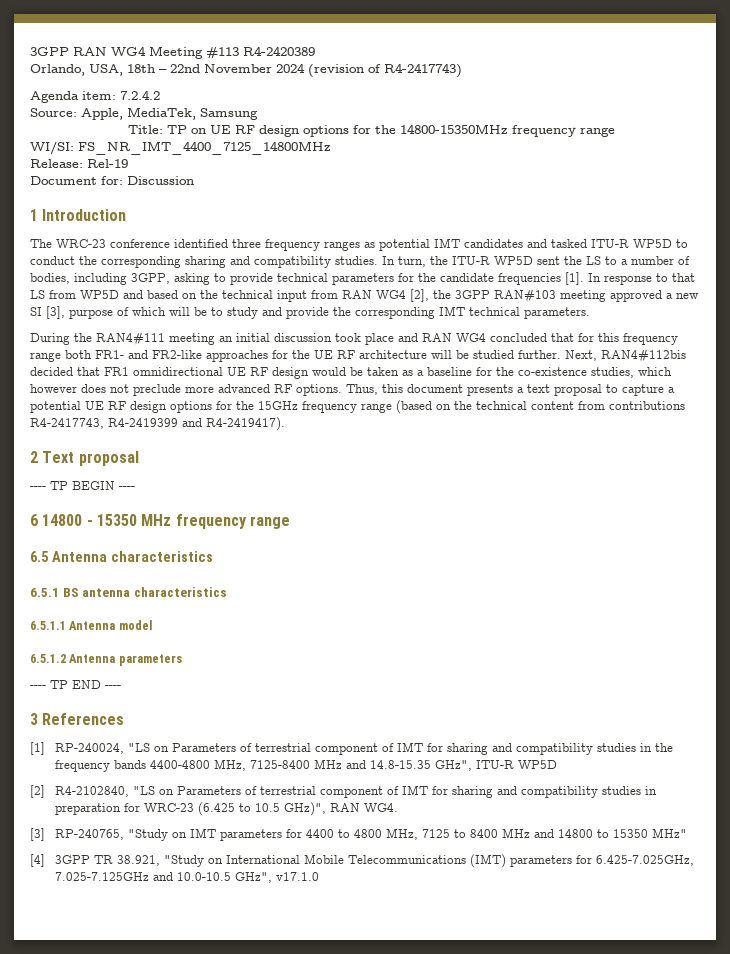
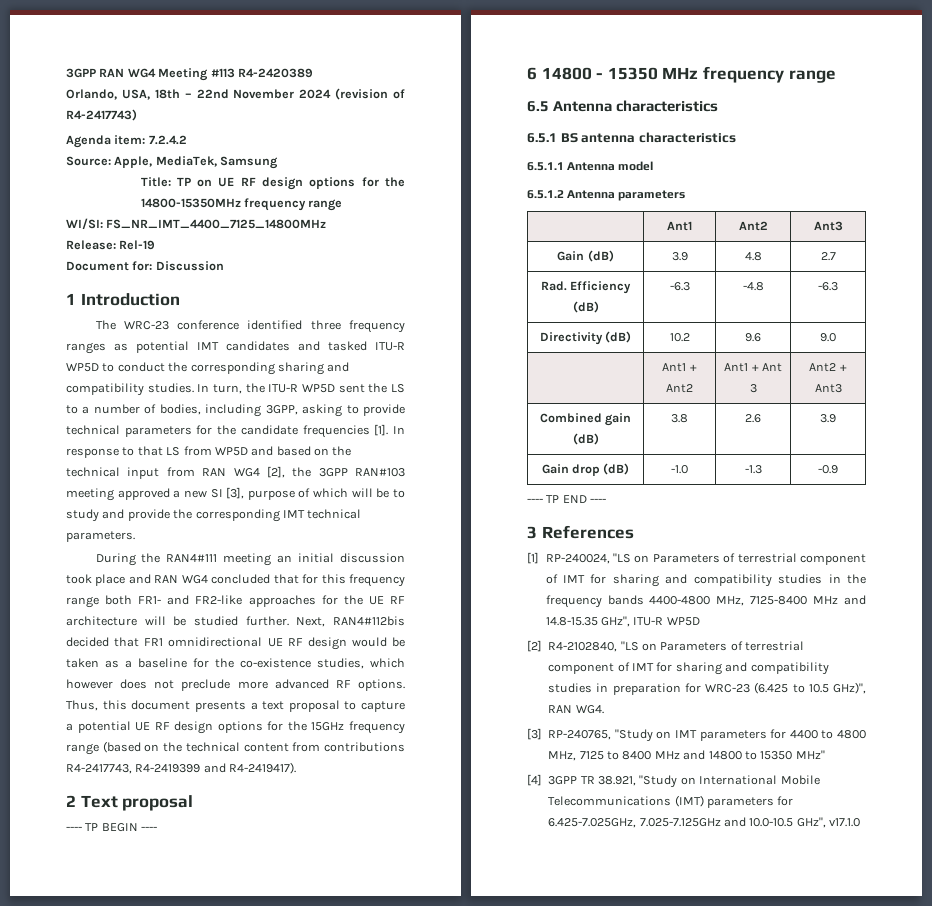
(182, 660) none -> [667,221,692,231] [738,221,768,231] [813,221,843,231] [557,250,614,262] [671,252,688,261] [744,252,762,261] [820,252,836,261] [540,281,632,294] [572,301,599,313] [669,282,690,291] [742,282,764,291] [818,282,838,291] [539,331,632,345] [669,333,690,342] [745,333,761,342] [820,333,836,342] [662,363,697,372] [666,384,693,393] [724,363,782,372] [749,384,757,393] [809,363,847,372] [814,384,842,393] [539,413,632,426] [572,433,599,445] [671,414,688,423] [745,414,761,423] [820,414,836,423] [541,463,630,476] [671,465,688,474] [744,465,762,474] [818,465,838,474] // | Ant1 | Ant2 | Ant3 // Gain (dB) | 3.9 | 4.8 | 2.7 // Rad. Efficiency (dB) | -6.3 | -4.8 | -6.3 // Directivity (dB) | 10.2 | 9.6 | 9.0 // | Ant1 + Ant2 | Ant1 + Ant 3 | Ant2 + Ant3 // Combined gain (dB) | 3.8 | 2.6 | 3.9 // Gain drop (dB) | -1.0 | -1.3 | -0.9

